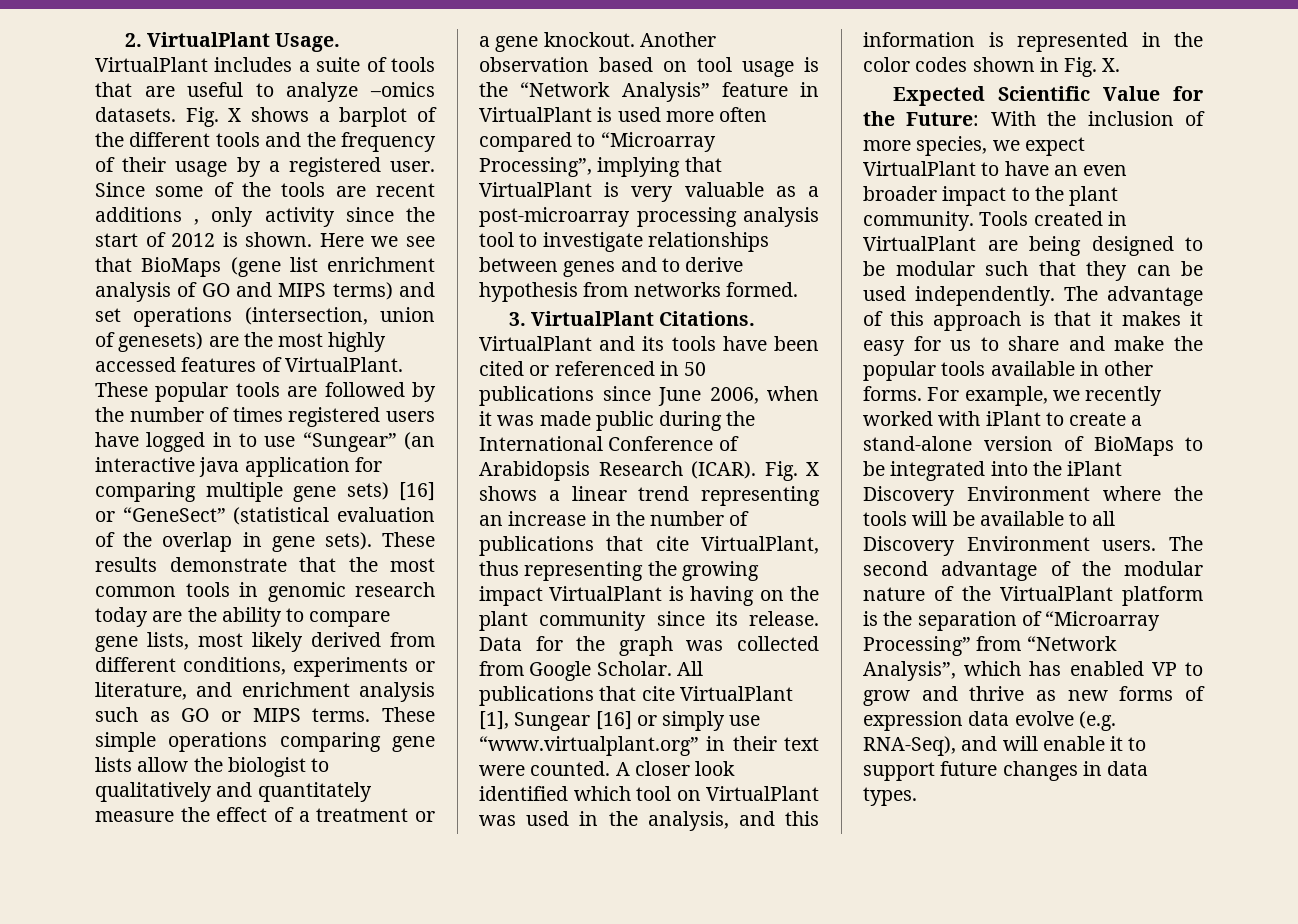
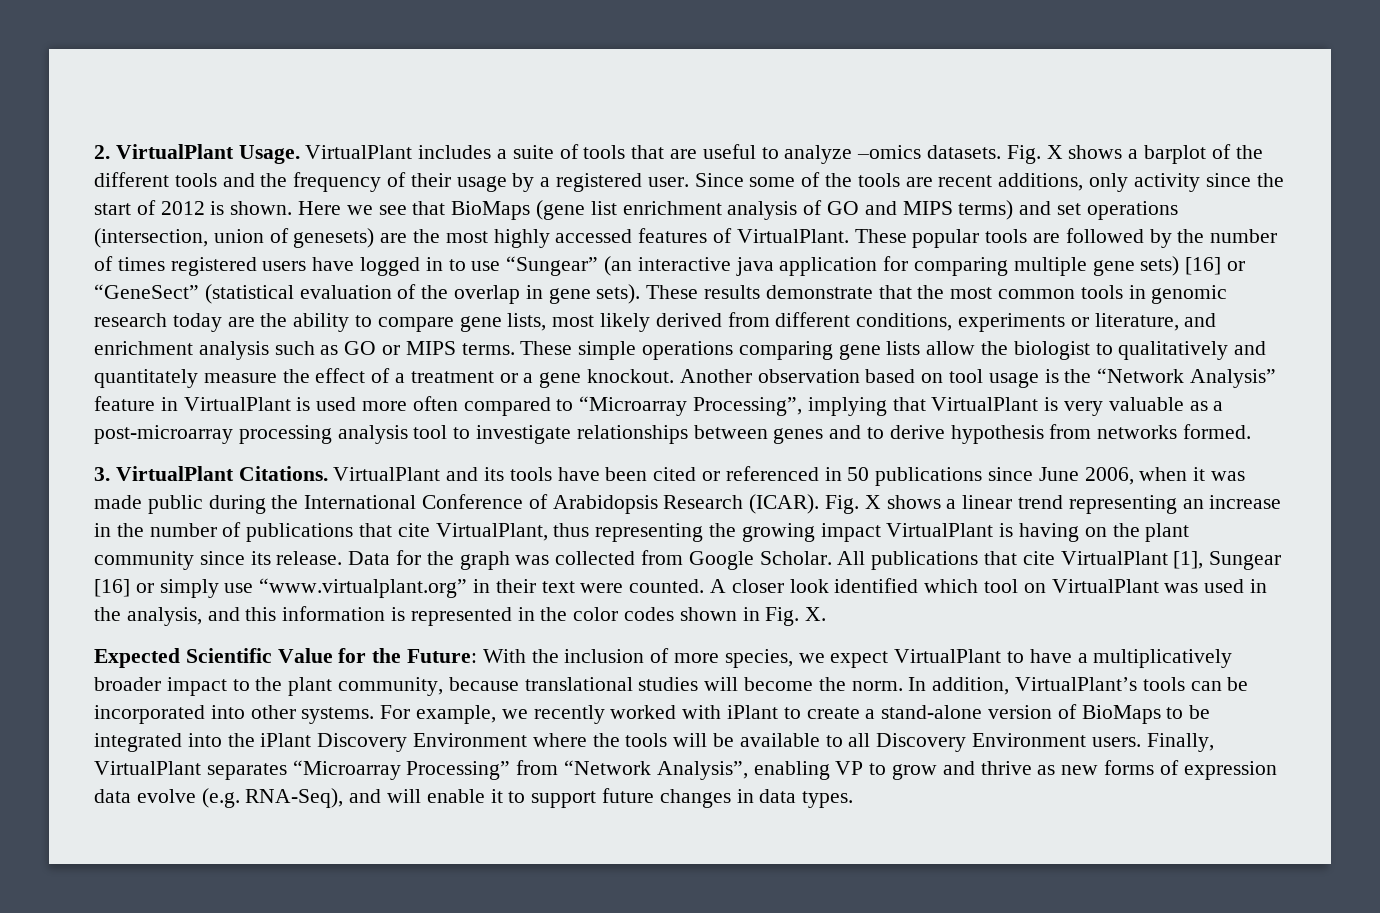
[95,207,200,225] additions , -> [998,173,1084,191] additions,
[1053,165,1128,176] an even -> [1077,649,1233,668] a multiplicatively
[863,211,1127,231] [863,236,1203,256] [863,261,1203,281] [863,286,1203,306] [863,311,1203,331] [863,336,1203,356] [863,361,1154,381] [863,386,922,401] community. Tools created in VirtualPlant are being designed to be modular such that they can be used independently. The advantage of this approach is that it makes it easy for us to share and make the popular tools available in other forms. -> [338,677,1249,696] [94,705,375,724] community, because translational studies will become the norm. In addition, VirtualPlant’s tools can be incorporated into other systems.
[1169,536,1203,551] [863,561,1203,581] [863,586,1203,606] [863,611,1042,631] The second advantage of the modular nature of the VirtualPlant platform is the separation of -> [1146,733,1214,752] [94,761,287,780] Finally, VirtualPlant separates
[964,661,1144,676] which has enabled -> [753,761,830,780] enabling

